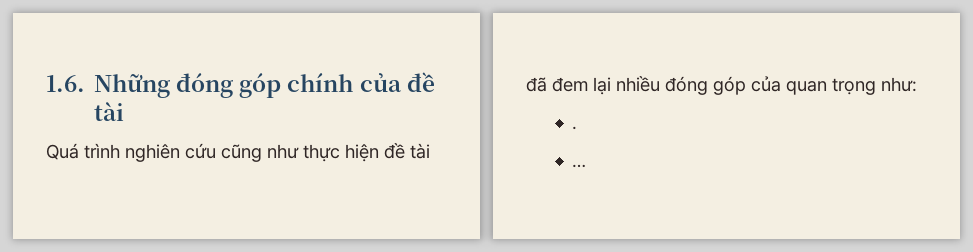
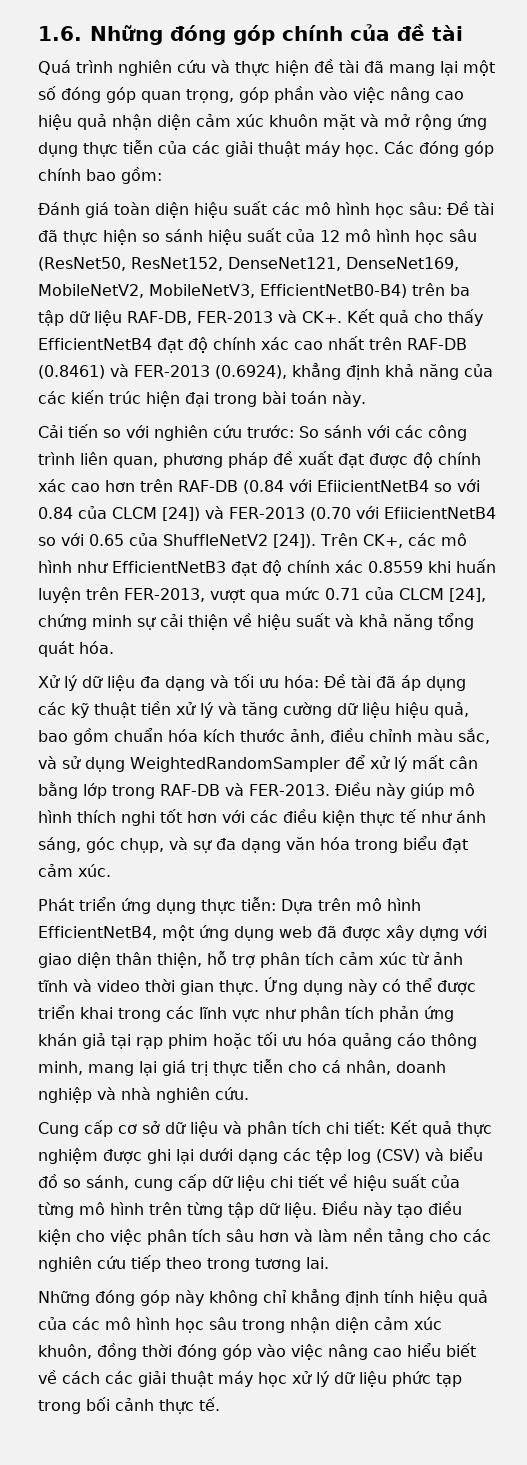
[221,144,299,162] cũng như -> [211,60,230,73] và
[552,76,917,95] [572,126,578,130] [572,164,587,168] đem lại nhiều đóng góp của quan trọng như: // . // … -> [389,60,495,76] [38,86,464,103] [38,114,487,130] [38,140,494,157] [38,167,162,184] [38,201,494,218] [38,228,477,245] [38,257,459,271] [38,283,470,298] [38,309,483,326] [38,336,467,353] [38,363,493,380] [38,390,366,407] [38,424,467,441] [38,451,481,468] [38,479,480,494] [38,506,496,521] [38,533,467,548] [38,559,496,576] [38,587,486,603] [38,613,474,630] [38,641,114,657] [38,674,466,691] [38,701,469,718] [38,728,490,745] [38,755,478,772] [38,782,475,799] [38,809,486,826] [38,836,468,853] [38,864,111,877] [38,897,421,914] [38,925,487,941] [38,951,463,968] [38,977,476,995] [38,1005,454,1022] [38,1032,477,1049] [38,1059,446,1076] [38,1087,249,1103] [38,1120,492,1137] [38,1147,483,1164] [38,1174,460,1191] [38,1201,462,1218] [38,1228,491,1245] [38,1255,329,1272] [38,1289,488,1306] [38,1317,442,1333] [38,1343,476,1360] [38,1370,462,1387] [38,1397,220,1414] mang lại một số đóng góp quan trọng, góp phần vào việc nâng cao hiệu quả nhận diện cảm xúc khuôn mặt và mở rộng ứng dụng thực tiễn của các giải thuật máy học. Các đóng góp chính bao gồm: // Đánh giá toàn diện hiệu suất các mô hình học sâu: Đề tài đã thực hiện so sánh hiệu suất của 12 mô hình học sâu (ResNet50, ResNet152, DenseNet121, DenseNet169, MobileNetV2, MobileNetV3, EfficientNetB0-B4) trên ba tập dữ liệu RAF-DB, FER-2013 và CK+. Kết quả cho thấy EfficientNetB4 đạt độ chính xác cao nhất trên RAF-DB (0.8461) và FER-2013 (0.6924), khẳng định khả năng của các kiến trúc hiện đại trong bài toán này. // Cải tiến so với nghiên cứu trước: So sánh với các công trình liên quan, phương pháp đề xuất đạt được độ chính xác cao hơn trên RAF-DB (0.84 với EfiicientNetB4 so với 0.84 của CLCM [24]) và FER-2013 (0.70 với EfiicientNetB4 so với 0.65 của ShuffleNetV2 [24]). Trên CK+, các mô hình như EfficientNetB3 đạt độ chính xác 0.8559 khi huấn luyện trên FER-2013, vượt qua mức 0.71 của CLCM [24], chứng minh sự cải thiện về hiệu suất và khả năng tổng quát hóa. // Xử lý dữ liệu đa dạng và tối ưu hóa: Đề tài đã áp dụng các kỹ thuật tiền xử lý và tăng cường dữ liệu hiệu quả, bao gồm chuẩn hóa kích thước ảnh, điều chỉnh màu sắc, và sử dụng WeightedRandomSampler để xử lý mất cân bằng lớp trong RAF-DB và FER-2013. Điều này giúp mô hình thích nghi tốt hơn với các điều kiện thực tế như ánh sáng, góc chụp, và sự đa dạng văn hóa trong biểu đạt cảm xúc. // Phát triển ứng dụng thực tiễn: Dựa trên mô hình EfficientNetB4, một ứng dụng web đã được xây dựng với giao diện thân thiện, hỗ trợ phân tích cảm xúc từ ảnh tĩnh và video thời gian thực. Ứng dụng này có thể được triển khai trong các lĩnh vực như phân tích phản ứng khán giả tại rạp phim hoặc tối ưu hóa quảng cáo thông minh, mang lại giá trị thực tiễn cho cá nhân, doanh nghiệp và nhà nghiên cứu. // Cung cấp cơ sở dữ liệu và phân tích chi tiết: Kết quả thực nghiệm được ghi lại dưới dạng các tệp log (CSV) và biểu đồ so sánh, cung cấp dữ liệu chi tiết về hiệu suất của từng mô hình trên từng tập dữ liệu. Điều này tạo điều kiện cho việc phân tích sâu hơn và làm nền tảng cho các nghiên cứu tiếp theo trong tương lai. // Những đóng góp này không chỉ khẳng định tính hiệu quả của các mô hình học sâu trong nhận diện cảm xúc khuôn, đồng thời đóng góp vào việc nâng cao hiểu biết về cách các giải thuật máy học xử lý dữ liệu phức tạp trong bối cảnh thực tế.

